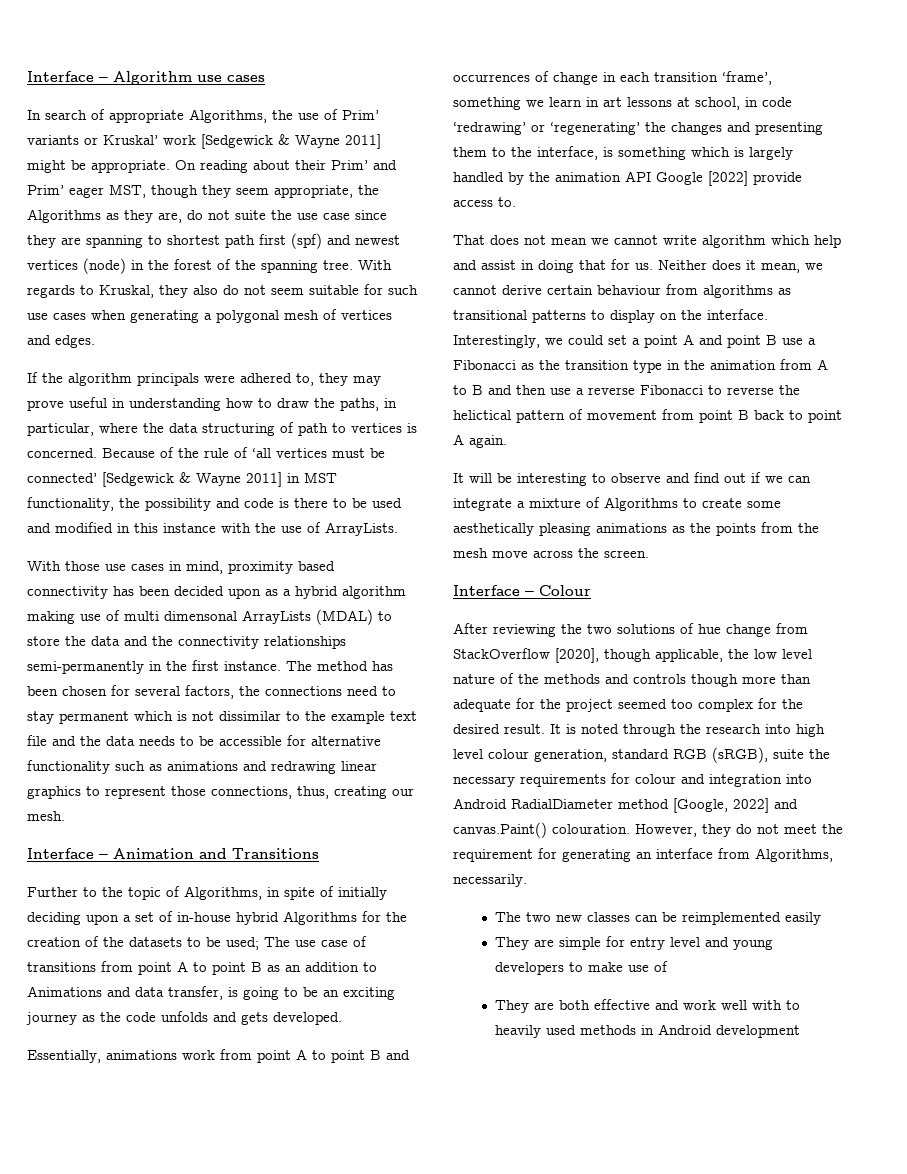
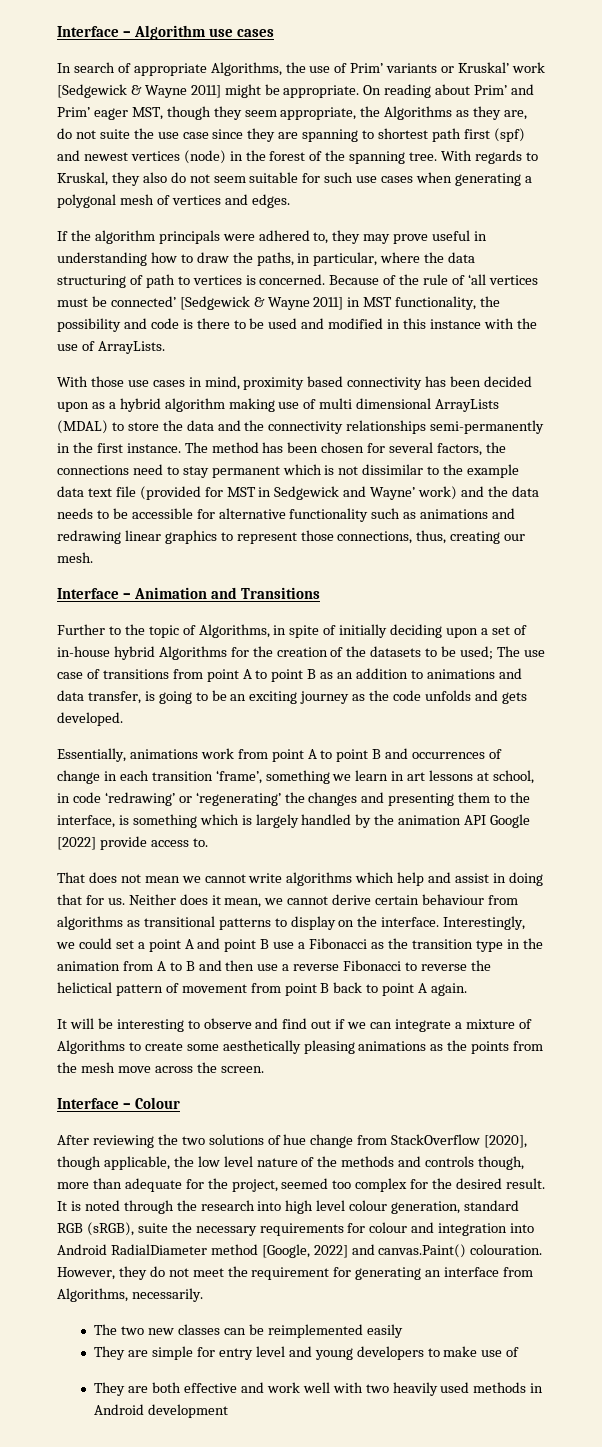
[295,160,326,170] their -> (471, 89) none
[164,611,237,621] dimensonal -> [356,398,432,409] dimensional
(385, 717) none -> [57,486,84,497] data
(47, 740) none -> [139,486,458,500] (provided for MST in Sedgewick and Wayne’ work)
[27,986,102,997] Animations -> [426,669,495,679] animations
[702,235,766,248] algorithm -> [286,872,353,886] algorithms
[691,674,738,687] though -> [478,1156,525,1170] though,
[566,699,613,712] project -> [231,1179,278,1192] project,
[785,1000,800,1010] to -> [365,1384,389,1393] two

